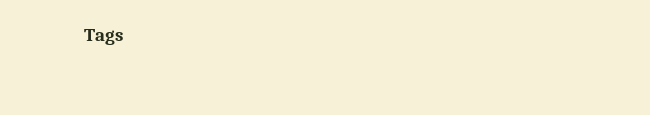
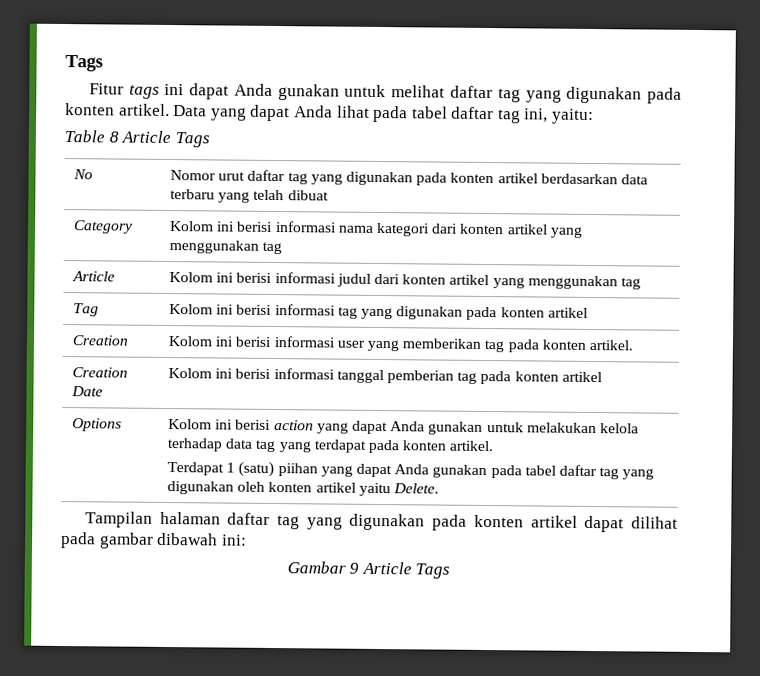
[84,29,123,45] Tags -> [65,55,103,72] [88,83,682,104] [65,103,595,125] [64,130,210,148] [73,169,94,180] [170,169,648,186] [170,189,329,203] [73,220,134,234] [169,221,583,238] [169,240,283,255] [72,271,116,282] [169,272,641,290] [73,303,100,317] [169,304,588,321] [72,335,130,346] [168,336,633,353] [72,367,129,378] [71,386,104,397] [168,367,602,385] [72,418,123,432] [168,419,639,435] [167,438,495,454] [167,461,655,480] [167,481,440,497] [84,511,678,533] [61,532,247,549] [286,561,451,579] Tags // Fitur tags ini dapat Anda gunakan untuk melihat daftar tag yang digunakan pada konten artikel. Data yang dapat Anda lihat pada tabel daftar tag ini, yaitu: // Table 8 Article Tags // No | Nomor urut daftar tag yang digunakan pada konten artikel berdasarkan data terbaru yang telah dibuat // Category | Kolom ini berisi informasi nama kategori dari konten artikel yang menggunakan tag // Article | Kolom ini berisi informasi judul dari konten artikel yang menggunakan tag // Tag | Kolom ini berisi informasi tag yang digunakan pada konten artikel // Creation | Kolom ini berisi informasi user yang memberikan tag pada konten artikel. // Creation Date | Kolom ini berisi informasi tanggal pemberian tag pada konten artikel // Options | Kolom ini berisi action yang dapat Anda gunakan untuk melakukan kelola terhadap data tag yang terdapat pada konten artikel. // Terdapat 1 (satu) piihan yang dapat Anda gunakan pada tabel daftar tag yang digunakan oleh konten artikel yaitu Delete. // Tampilan halaman daftar tag yang digunakan pada konten artikel dapat dilihat pada gambar dibawah ini: // Gambar 9 Article Tags

